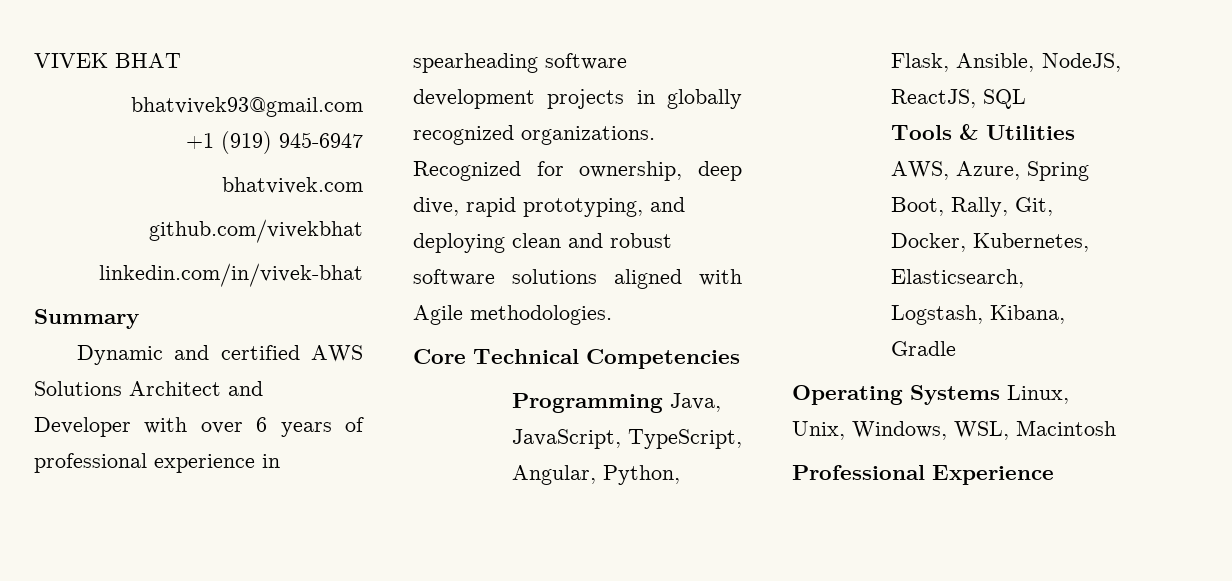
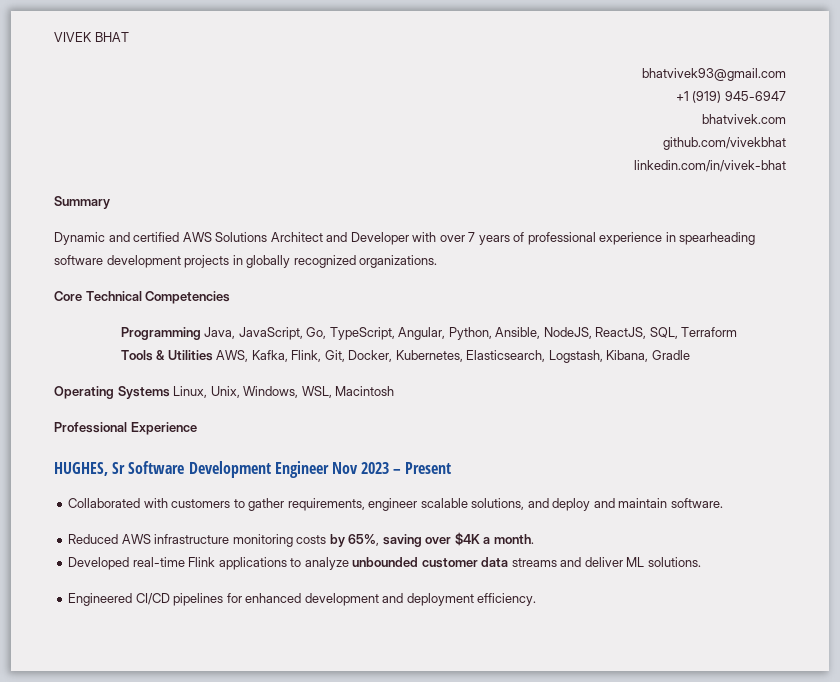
[256,417,268,432] 6 -> [468,232,476,242] 7
[413,161,742,181] [413,197,685,217] [413,233,672,253] [413,269,742,289] [413,305,612,325] Recognized for ownership, deep dive, rapid prototyping, and deploying clean and robust software solutions aligned with Agile methodologies. -> (438, 261) none
(621, 439) none -> [306,327,327,339] Go,
[890,53,949,72] Flask, -> (492, 333) none
[982,89,1026,109] SQL -> [649,327,738,339] SQL, Terraform
[955,161,1089,181] [890,197,1008,217] Azure, Spring Boot, Rally, -> [251,350,322,362] Kafka, Flink,
(1054, 475) none -> [54,461,452,478] [68,498,723,511] [68,532,534,547] [68,557,701,570] [68,593,537,606] // HUGHES, Sr Software Development Engineer Nov 2023 – Present // Collaborated with customers to gather requirements, engineer scalable solutions, and deploy and maintain software. // Reduced AWS infrastructure monitoring costs by 65%, saving over $4K a month. // Developed real-time Flink applications to analyze unbounded customer data streams and deliver ML solutions. // Engineered CI/CD pipelines for enhanced development and deployment efficiency.

